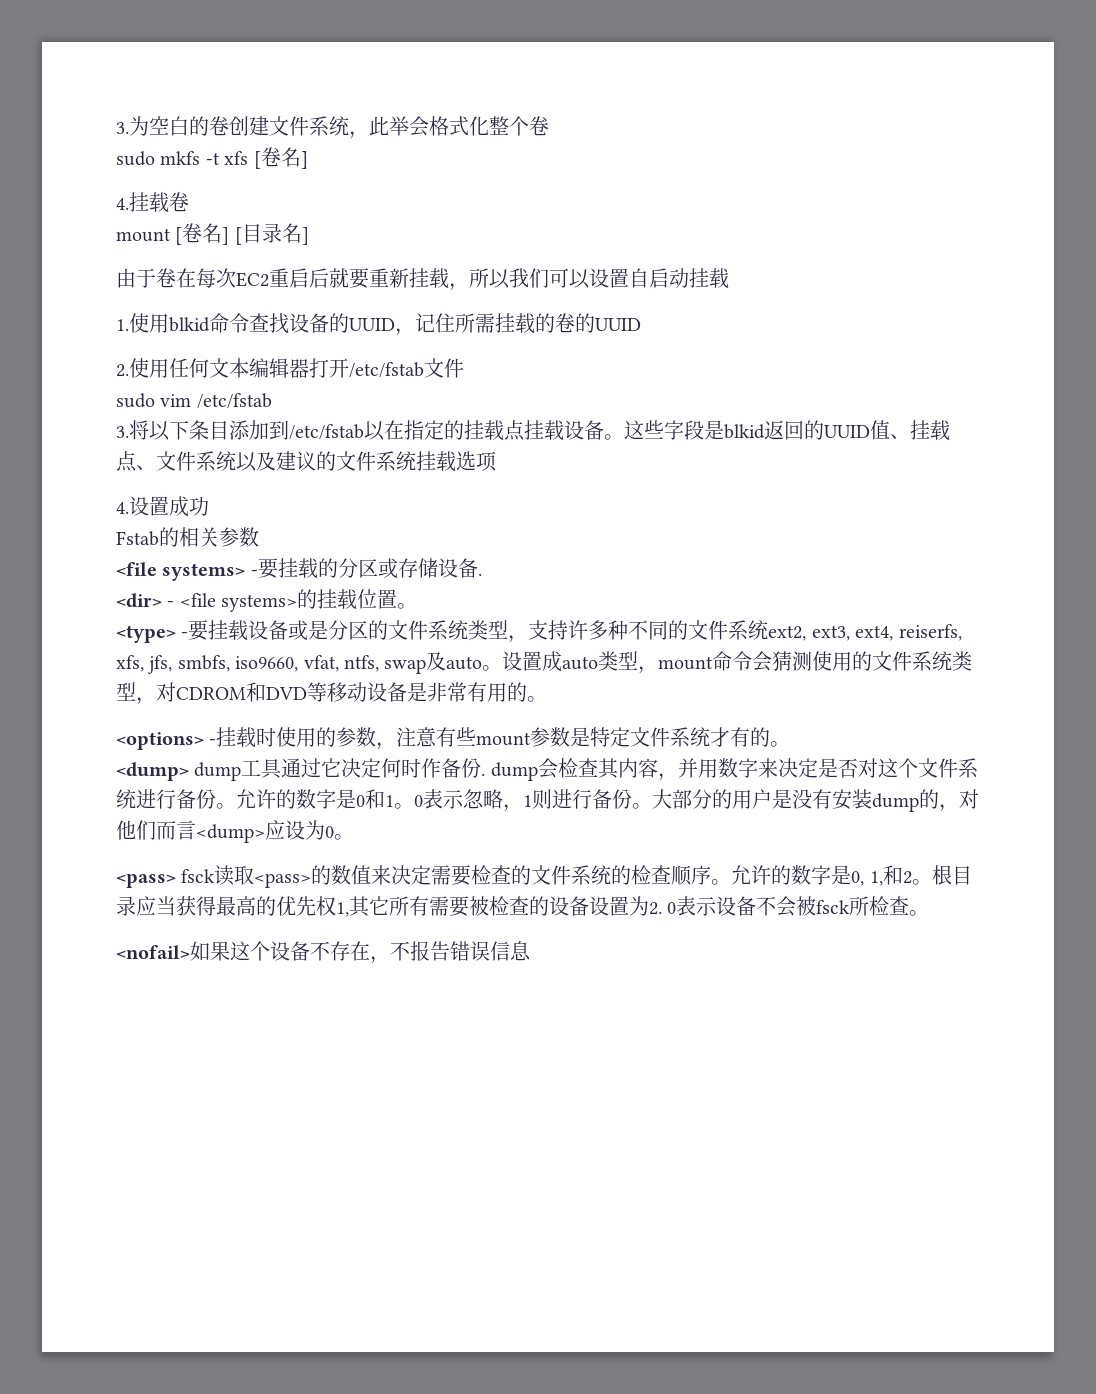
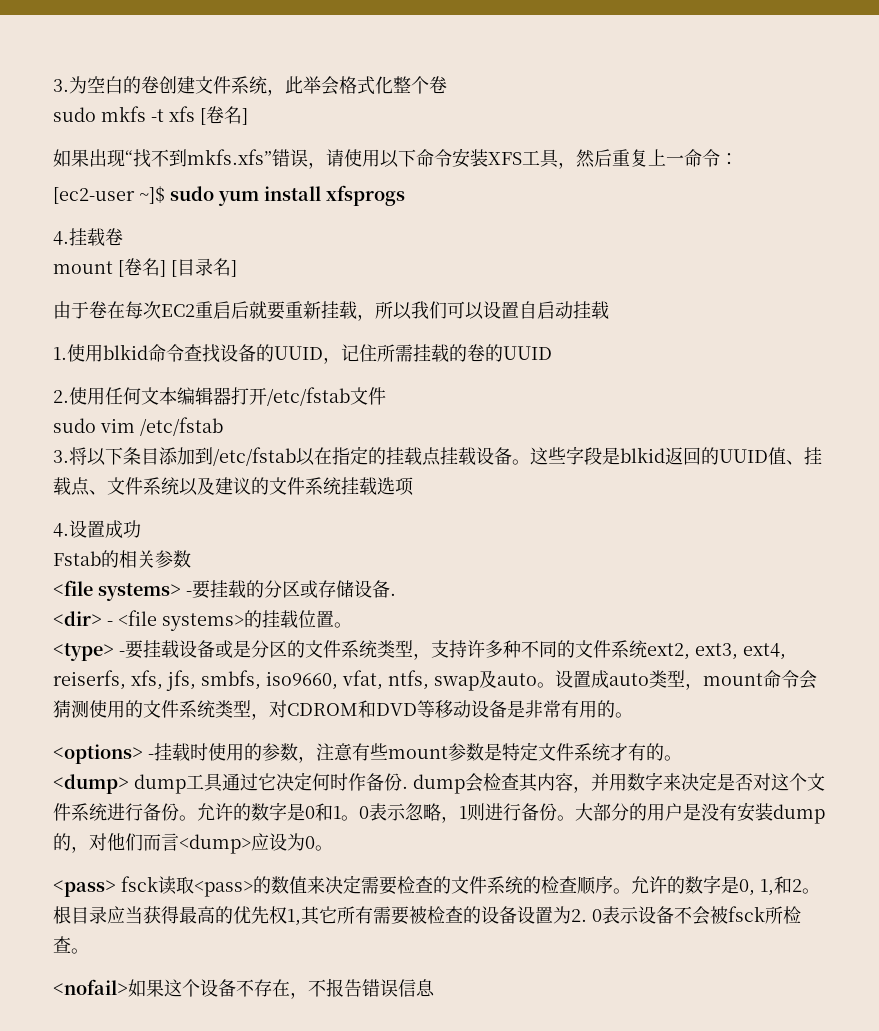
(308, 160) none -> [53,148,738,169] [53,185,405,206] // 如果出现“找不到mkfs.xfs”错误，请使用以下命令安装XFS工具，然后重复上一命令： // [ec2-user ~]$ sudo yum install xfsprogs

